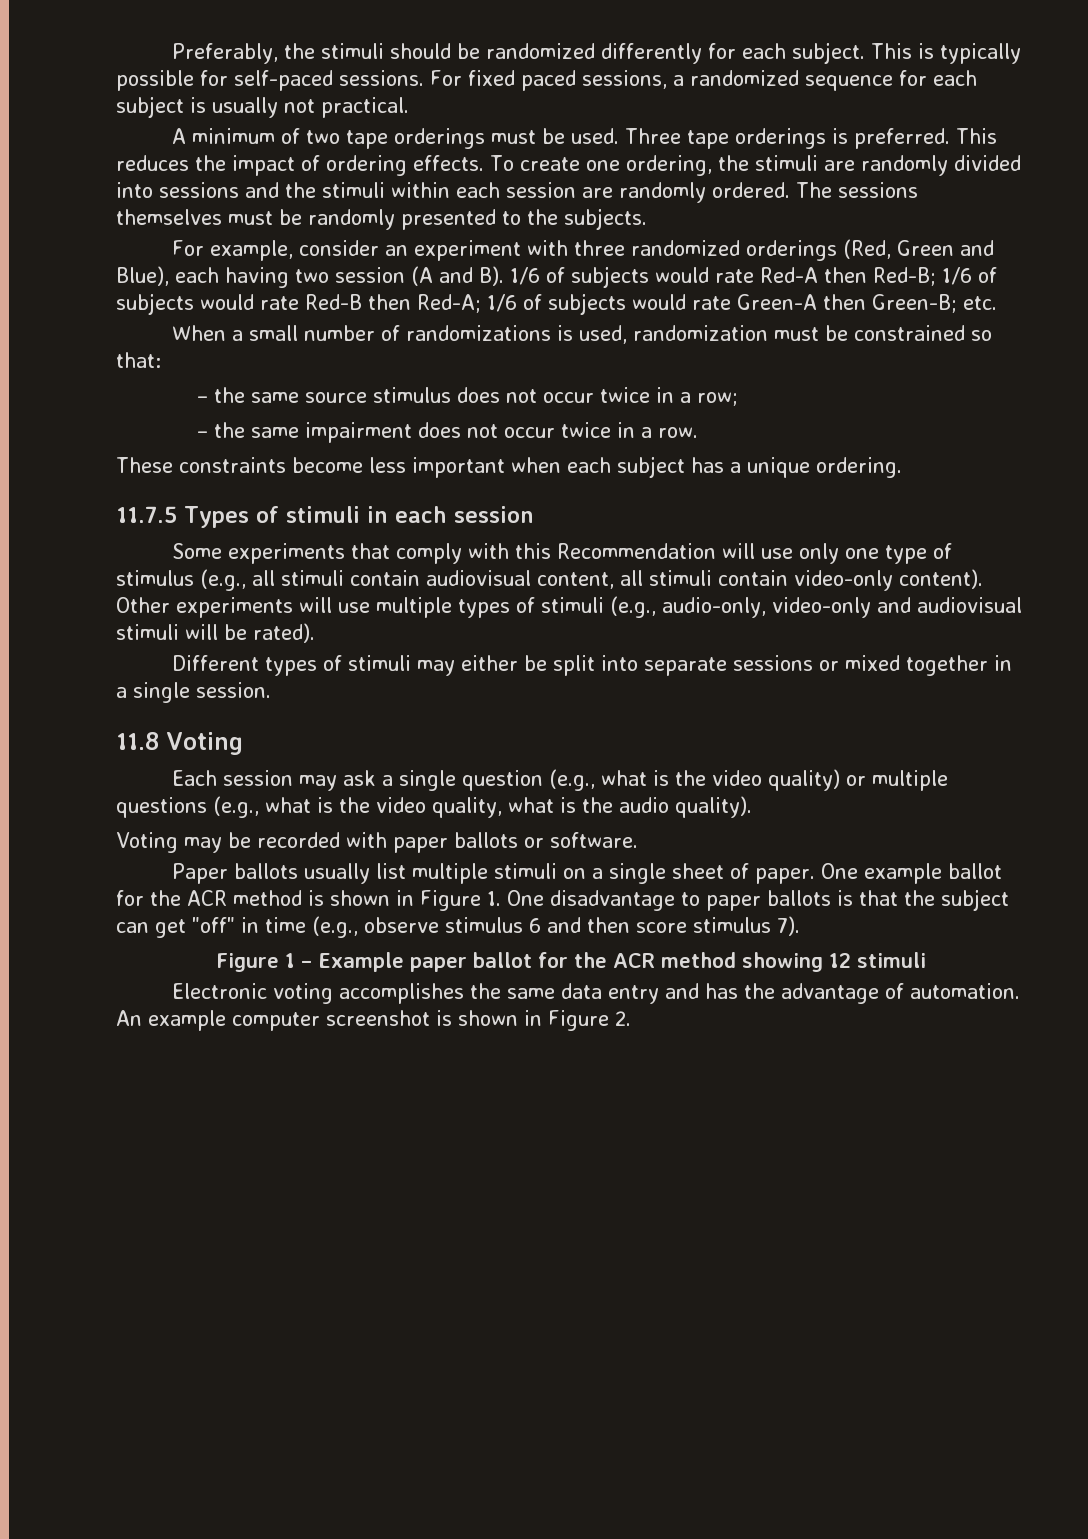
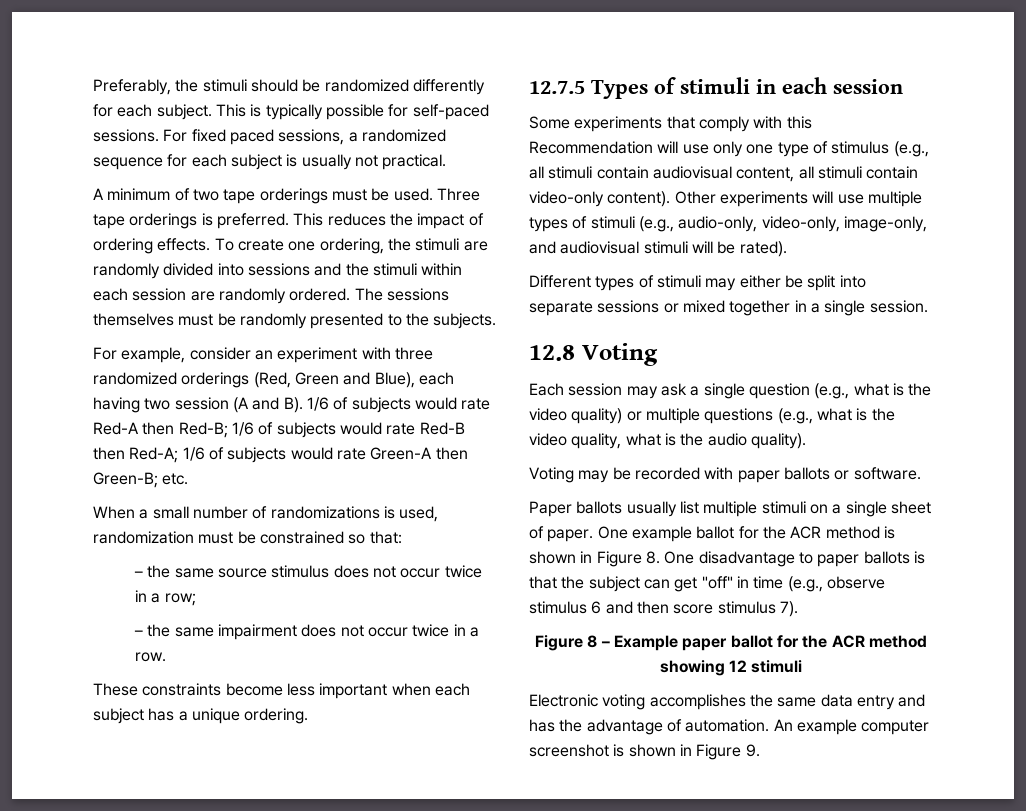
[116,506,177,523] 11.7.5 -> [529,81,585,94] 12.7.5
[772,597,871,618] video-only -> [761,216,927,232] video-only, image-only,
[116,732,159,750] 11.8 -> [529,345,575,361] 12.8
[487,891,501,906] 1. -> [645,551,660,564] 8.
[285,953,295,968] 1 -> [587,635,598,648] 8
[615,1011,631,1026] 2. -> [745,744,760,757] 9.

